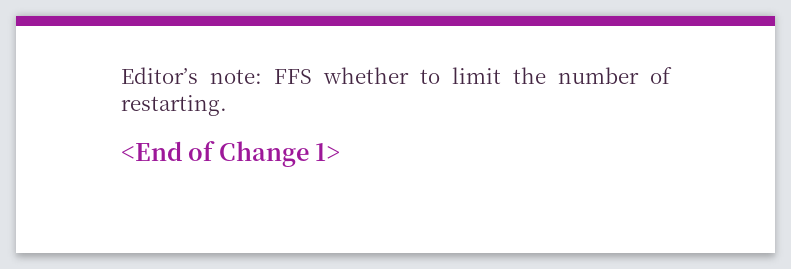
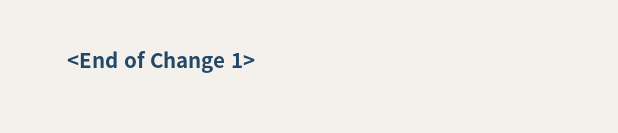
[121,67,672,84] [121,95,227,116] Editor’s note: FFS whether to limit the number of restarting. // -> (67, 59) none

